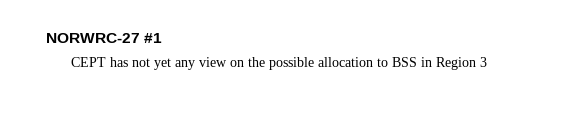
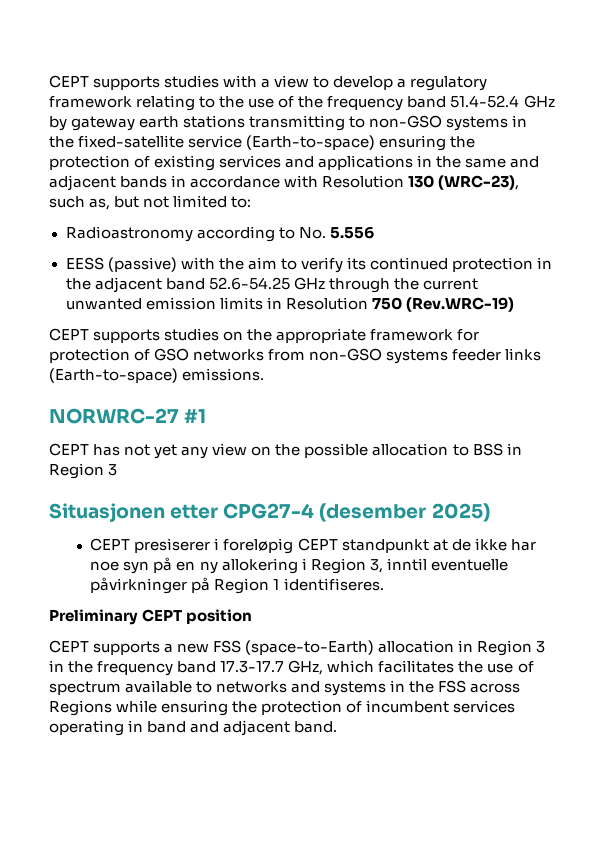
(46, 38) none -> [49,75,488,91] [49,95,555,111] [49,115,528,131] [49,135,476,151] [49,155,540,171] [49,175,520,191] [49,195,252,210] [65,226,374,242] [65,257,553,273] [65,277,478,293] [65,297,514,312] [49,328,480,343] [49,348,542,364] [49,368,265,383] CEPT supports studies with a view to develop a regulatory framework relating to the use of the frequency band 51.4-52.4 GHz by gateway earth stations transmitting to non-GSO systems in the fixed-satellite service (Earth-to-space) ensuring the protection of existing services and applications in the same and adjacent bands in accordance with Resolution 130 (WRC-23), such as, but not limited to: // Radioastronomy according to No. 5.556 // EESS (passive) with the aim to verify its continued protection in the adjacent band 52.6-54.25 GHz through the current unwanted emission limits in Resolution 750 (Rev.WRC-19) // CEPT supports studies on the appropriate framework for protection of GSO networks from non-GSO systems feeder links (Earth-to-space) emissions. //
(488, 62) none -> [49,503,490,522] [90,538,536,554] [90,557,508,574] [90,577,384,594] [49,609,253,625] [49,640,546,656] [49,660,534,676] [49,680,521,696] [49,700,516,716] [49,720,338,736] // Situasjonen etter CPG27-4 (desember 2025) // CEPT presiserer i foreløpig CEPT standpunkt at de ikke har noe syn på en ny allokering i Region 3, inntil eventuelle påvirkninger på Region 1 identifiseres. // Preliminary CEPT position // CEPT supports a new FSS (space-to-Earth) allocation in Region 3 in the frequency band 17.3-17.7 GHz, which facilitates the use of spectrum available to networks and systems in the FSS across Regions while ensuring the protection of incumbent services operating in band and adjacent band.

